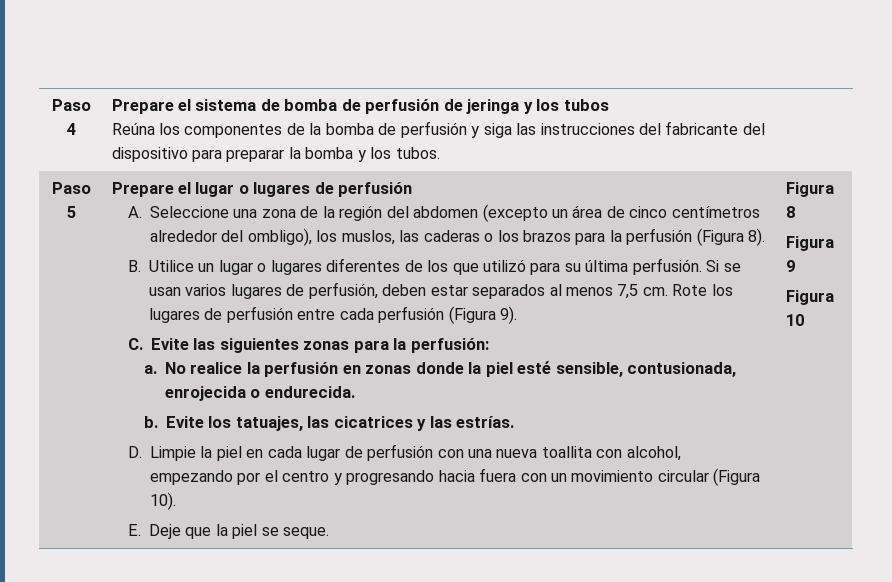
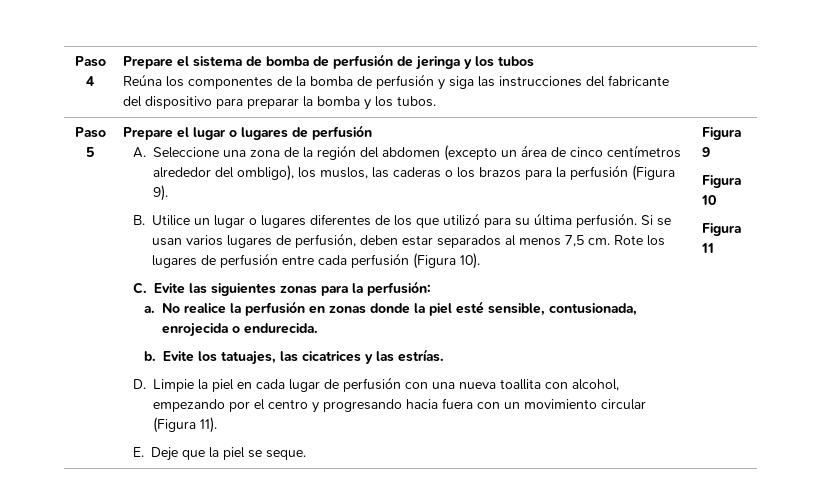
[748,228,766,246] 8). -> [153,185,169,201] 9).
[500,306,518,324] 9). -> [460,253,481,269] 10).
[149,492,176,510] 10). -> [200,417,218,433] 11).
[785,206,795,218] [785,236,834,251] 8 // Figura -> (741, 133) none
(804, 320) none -> [701,223,741,236] [700,243,714,253] // Figura 11

